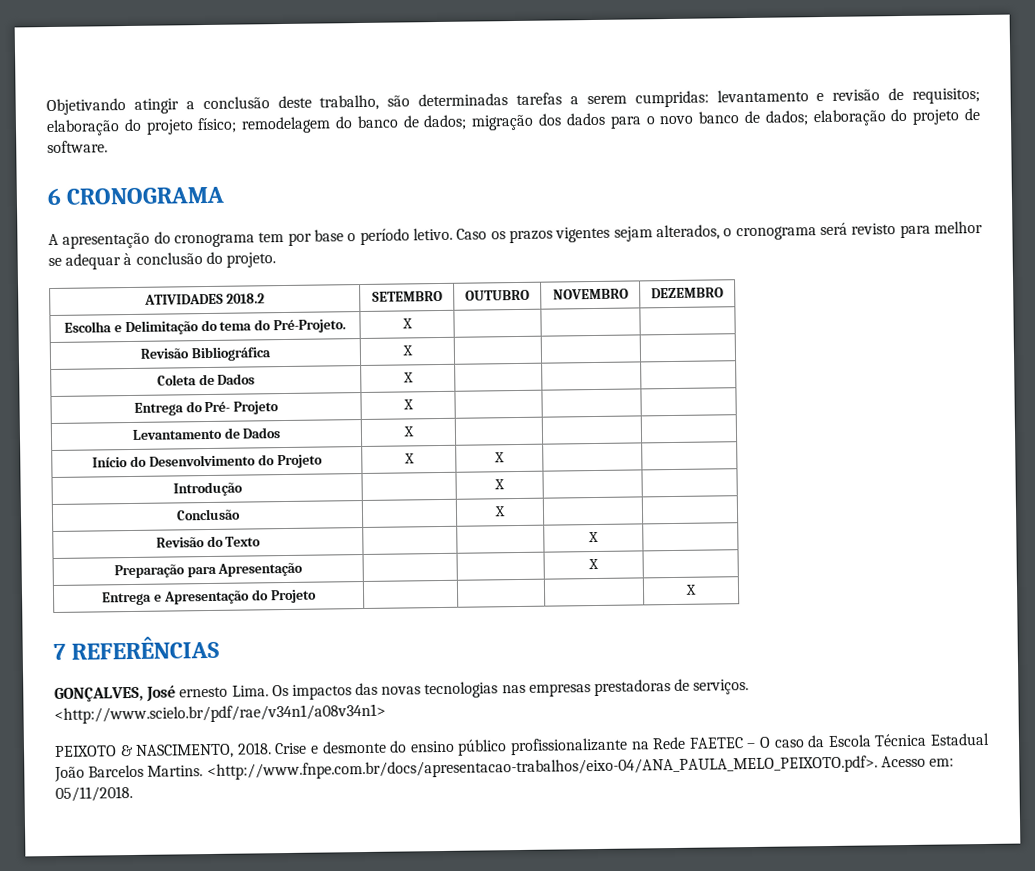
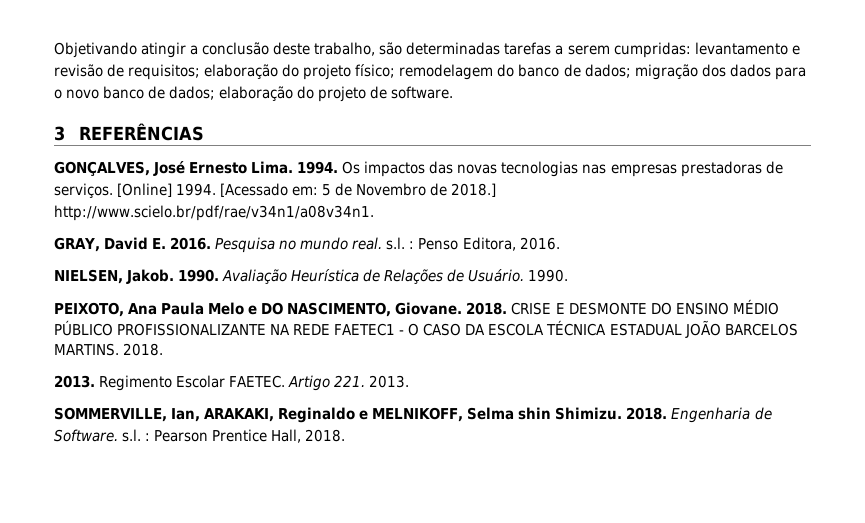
[47,186,225,206] [48,220,984,249] [48,251,276,270] [143,293,266,305] [371,290,443,302] [465,289,530,301] [552,288,629,300] [651,287,724,299] [64,319,346,336] [401,318,413,329] [140,346,272,362] [401,345,413,356] [156,373,256,386] [402,372,414,383] [133,401,280,416] [402,399,414,410] [131,427,282,440] [402,426,415,437] [92,454,323,469] [403,453,415,464] [494,452,505,463] [172,481,243,497] [494,479,505,490] [175,508,241,521] [494,506,506,517] [155,535,262,548] [588,531,599,543] [113,562,304,579] [588,558,599,570] [101,589,317,606] [685,584,697,595] [53,643,66,661] 6 CRONOGRAMA // A apresentação do cronograma tem por base o período letivo. Caso os prazos vigentes sejam alterados, o cronograma será revisto para melhor se adequar à conclusão do projeto. // ATIVIDADES 2018.2 | SETEMBRO | OUTUBRO | NOVEMBRO | DEZEMBRO // Escolha e Delimitação do tema do Pré-Projeto. | X | | | // Revisão Bibliográfica | X | | | // Coleta de Dados | X | | | // Entrega do Pré- Projeto | X | | | // Levantamento de Dados | X | | | // Início do Desenvolvimento do Projeto | X | X | | // Introdução | | X | | // Conclusão | | X | | // Revisão do Texto | | | X | // Preparação para Apresentação | | | X | // Entrega e Apresentação do Projeto | | | | X // 7 -> [54,126,65,141] 3
[179,685,269,698] ernesto Lima. -> [189,161,339,174] Ernesto Lima. 1994.
[54,703,386,725] [54,732,991,759] [54,755,954,783] [55,786,133,802] <http://www.scielo.br/pdf/rae/v34n1/a08v34n1> // PEIXOTO & NASCIMENTO, 2018. Crise e desmonte do ensino público profissionalizante na Rede FAETEC – O caso da Escola Técnica Estadual João Barcelos Martins. <http://www.fnpe.com.br/docs/apresentacao-trabalhos/eixo-04/ANA_PAULA_MELO_PEIXOTO.pdf>. Acesso em: 05/11/2018. -> [117,183,497,197] [54,205,374,221] [54,237,560,253] [54,269,569,284] [54,299,779,317] [54,320,798,338] [54,343,164,356] [54,375,410,391] [54,407,772,423] [54,429,346,443] [Online] 1994. [Acessado em: 5 de Novembro de 2018.] http://www.scielo.br/pdf/rae/v34n1/a08v34n1. // GRAY, David E. 2016. Pesquisa no mundo real. s.l. : Penso Editora, 2016. // NIELSEN, Jakob. 1990. Avaliação Heurística de Relações de Usuário. 1990. // PEIXOTO, Ana Paula Melo e DO NASCIMENTO, Giovane. 2018. CRISE E DESMONTE DO ENSINO MÉDIO PÚBLICO PROFISSIONALIZANTE NA REDE FAETEC1 - O CASO DA ESCOLA TÉCNICA ESTADUAL JOÃO BARCELOS MARTINS. 2018. // 2013. Regimento Escolar FAETEC. Artigo 221. 2013. // SOMMERVILLE, Ian, ARAKAKI, Reginaldo e MELNIKOFF, Selma shin Shimizu. 2018. Engenharia de Software. s.l. : Pearson Prentice Hall, 2018.

